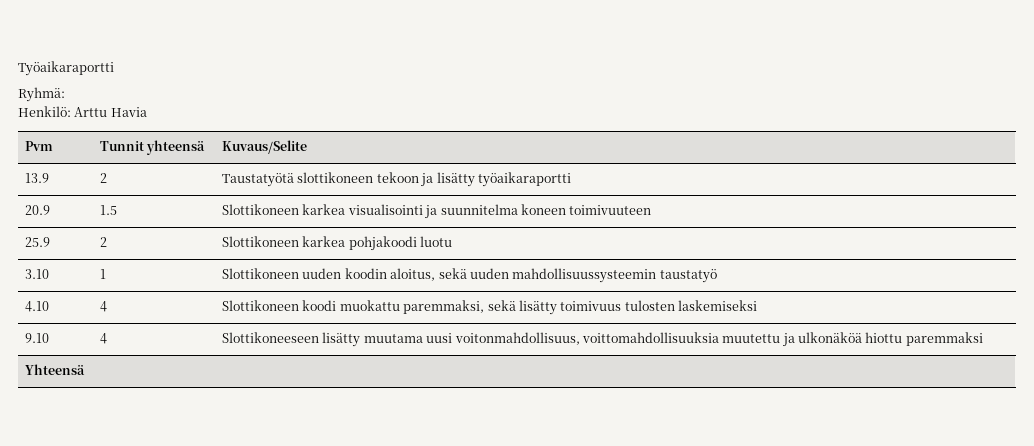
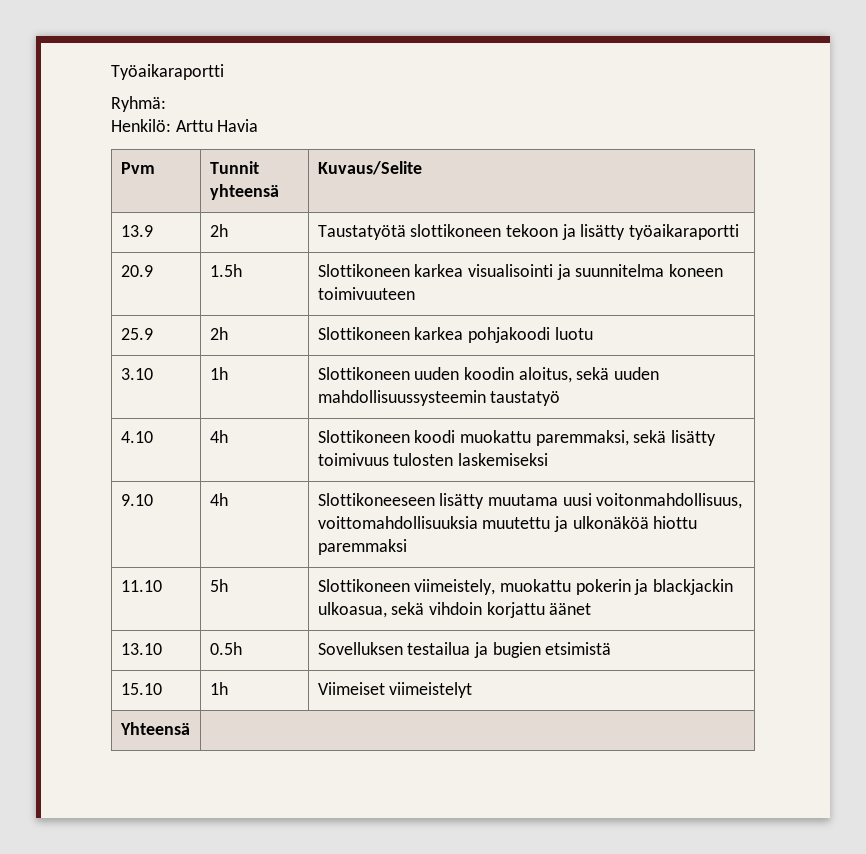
[100,173,108,183] 2 -> [209,224,228,237] 2h
[100,205,118,215] 1.5 -> [209,264,242,277] 1.5h
[100,237,108,247] 2 -> [209,327,228,340] 2h
[100,269,107,279] 1 -> [209,367,228,380] 1h
[100,301,108,312] 4 -> [209,430,228,443] 4h
[100,333,108,344] 4 -> [209,493,228,506] 4h
(983, 339) none -> [120,580,162,592] [209,579,228,592] [317,579,734,595] [317,602,592,618] [120,643,162,655] [209,642,242,655] [317,642,612,658] [120,683,162,695] [209,682,228,695] [317,682,473,698] // 11.10 | 5h | Slottikoneen viimeistely, muokattu pokerin ja blackjackin ulkoasua, sekä vihdoin korjattu äänet // 13.10 | 0.5h | Sovelluksen testailua ja bugien etsimistä // 15.10 | 1h | Viimeiset viimeistelyt

